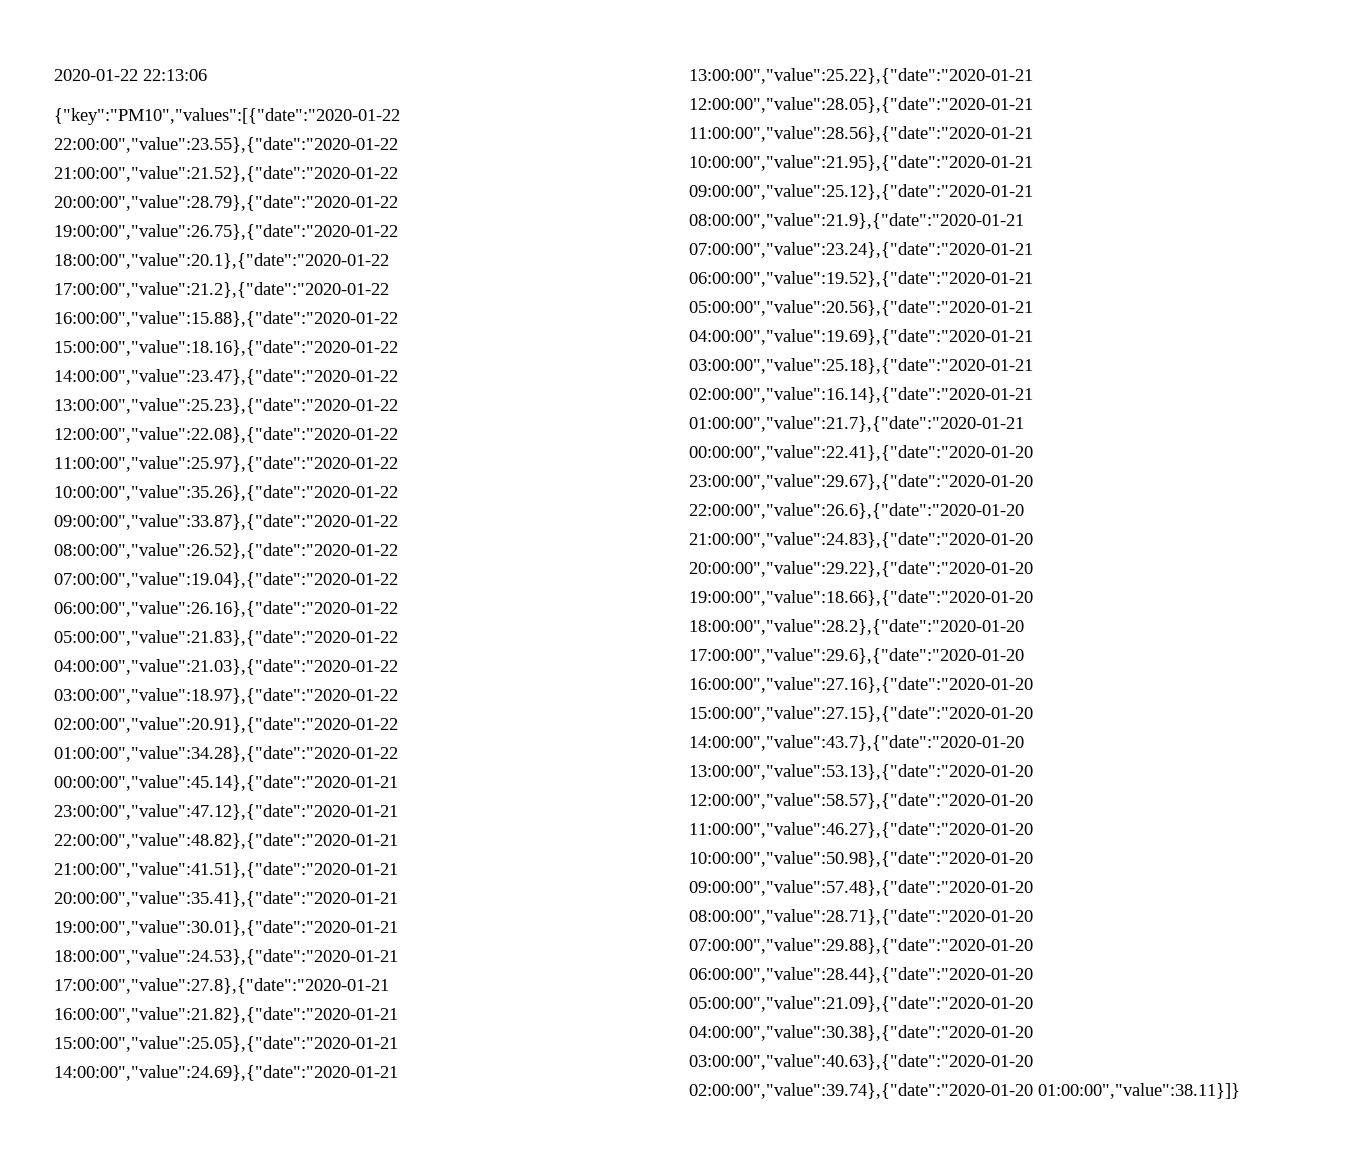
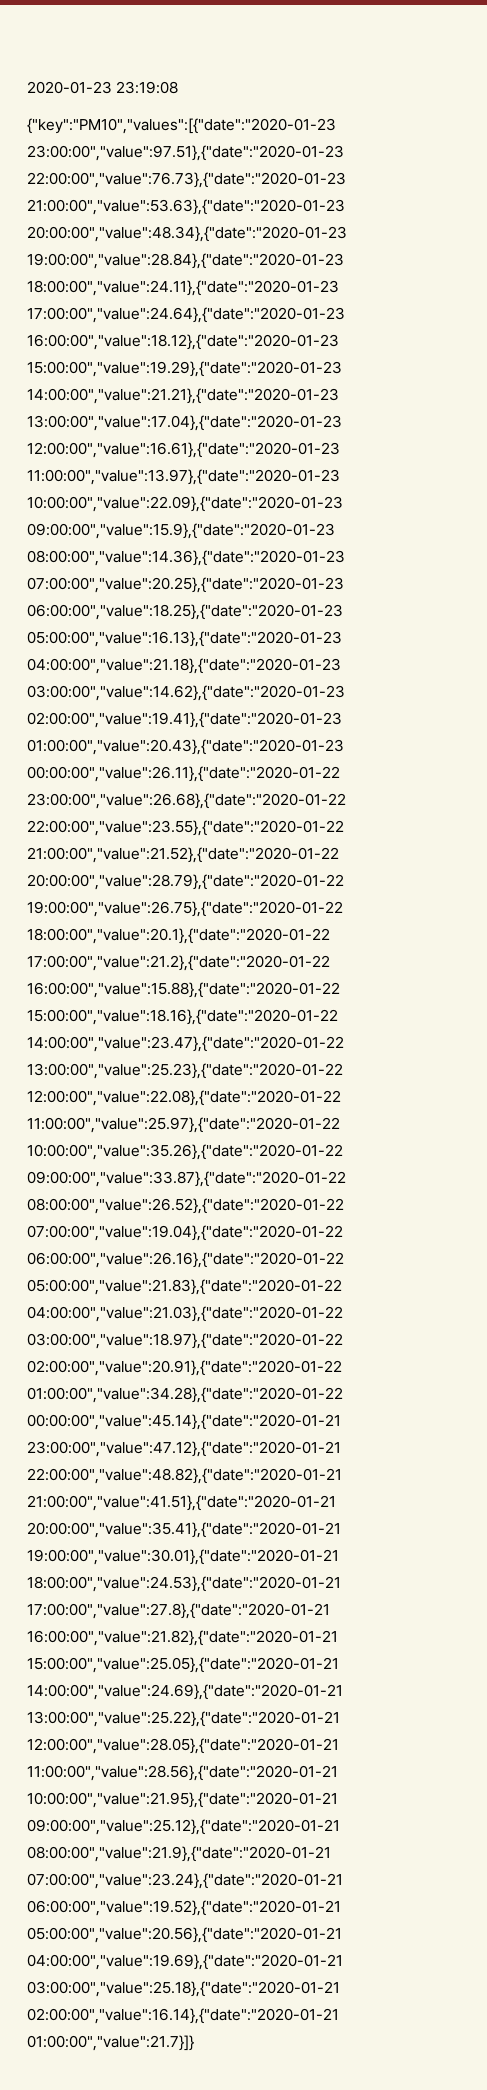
[54,69,207,81] [54,108,400,125] 2020-01-22 22:13:06 // {"key":"PM10","values":[{"date":"2020-01-22 -> [27,81,179,94] [27,118,336,134] [27,145,344,161] [27,172,346,188] [27,199,345,215] [27,226,347,242] [27,253,344,269] [27,280,339,296] [27,307,345,323] [27,334,339,350] [27,361,342,377] [27,388,339,404] [27,415,342,431] [27,442,340,458] [27,469,340,485] [27,496,343,512] [27,523,335,539] [27,550,345,566] [27,577,344,593] [27,604,343,620] [27,631,342,647] [27,658,341,674] [27,685,345,701] [27,712,342,728] [27,739,344,755] [27,766,340,782] [27,793,346,809] 2020-01-23 23:19:08 // {"key":"PM10","values":[{"date":"2020-01-23 23:00:00","value":97.51},{"date":"2020-01-23 22:00:00","value":76.73},{"date":"2020-01-23 21:00:00","value":53.63},{"date":"2020-01-23 20:00:00","value":48.34},{"date":"2020-01-23 19:00:00","value":28.84},{"date":"2020-01-23 18:00:00","value":24.11},{"date":"2020-01-23 17:00:00","value":24.64},{"date":"2020-01-23 16:00:00","value":18.12},{"date":"2020-01-23 15:00:00","value":19.29},{"date":"2020-01-23 14:00:00","value":21.21},{"date":"2020-01-23 13:00:00","value":17.04},{"date":"2020-01-23 12:00:00","value":16.61},{"date":"2020-01-23 11:00:00","value":13.97},{"date":"2020-01-23 10:00:00","value":22.09},{"date":"2020-01-23 09:00:00","value":15.9},{"date":"2020-01-23 08:00:00","value":14.36},{"date":"2020-01-23 07:00:00","value":20.25},{"date":"2020-01-23 06:00:00","value":18.25},{"date":"2020-01-23 05:00:00","value":16.13},{"date":"2020-01-23 04:00:00","value":21.18},{"date":"2020-01-23 03:00:00","value":14.62},{"date":"2020-01-23 02:00:00","value":19.41},{"date":"2020-01-23 01:00:00","value":20.43},{"date":"2020-01-23 00:00:00","value":26.11},{"date":"2020-01-22 23:00:00","value":26.68},{"date":"2020-01-22
[689,416,1024,432] [689,445,1033,461] [689,474,1033,490] [689,503,1024,519] [689,532,1033,548] [689,561,1033,577] [689,590,1033,606] [689,619,1024,635] [689,648,1024,664] [689,677,1033,693] [689,706,1033,722] [689,735,1024,751] [689,764,1033,780] [689,793,1033,809] [689,822,1033,838] [689,851,1033,867] [689,880,1033,896] [689,909,1033,925] [689,938,1033,954] [689,967,1033,983] [689,996,1033,1012] [689,1025,1033,1041] [689,1054,1033,1070] [689,1083,1240,1099] 01:00:00","value":21.7},{"date":"2020-01-21 00:00:00","value":22.41},{"date":"2020-01-20 23:00:00","value":29.67},{"date":"2020-01-20 22:00:00","value":26.6},{"date":"2020-01-20 21:00:00","value":24.83},{"date":"2020-01-20 20:00:00","value":29.22},{"date":"2020-01-20 19:00:00","value":18.66},{"date":"2020-01-20 18:00:00","value":28.2},{"date":"2020-01-20 17:00:00","value":29.6},{"date":"2020-01-20 16:00:00","value":27.16},{"date":"2020-01-20 15:00:00","value":27.15},{"date":"2020-01-20 14:00:00","value":43.7},{"date":"2020-01-20 13:00:00","value":53.13},{"date":"2020-01-20 12:00:00","value":58.57},{"date":"2020-01-20 11:00:00","value":46.27},{"date":"2020-01-20 10:00:00","value":50.98},{"date":"2020-01-20 09:00:00","value":57.48},{"date":"2020-01-20 08:00:00","value":28.71},{"date":"2020-01-20 07:00:00","value":29.88},{"date":"2020-01-20 06:00:00","value":28.44},{"date":"2020-01-20 05:00:00","value":21.09},{"date":"2020-01-20 04:00:00","value":30.38},{"date":"2020-01-20 03:00:00","value":40.63},{"date":"2020-01-20 02:00:00","value":39.74},{"date":"2020-01-20 01:00:00","value":38.11}]} -> [27,2035,194,2051] 01:00:00","value":21.7}]}

